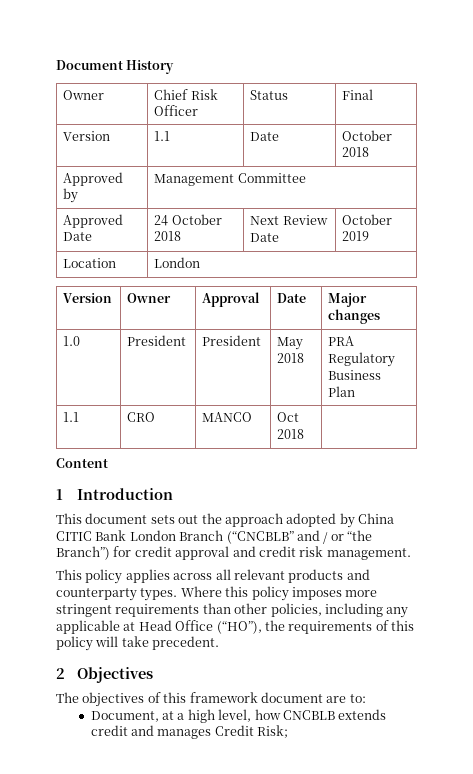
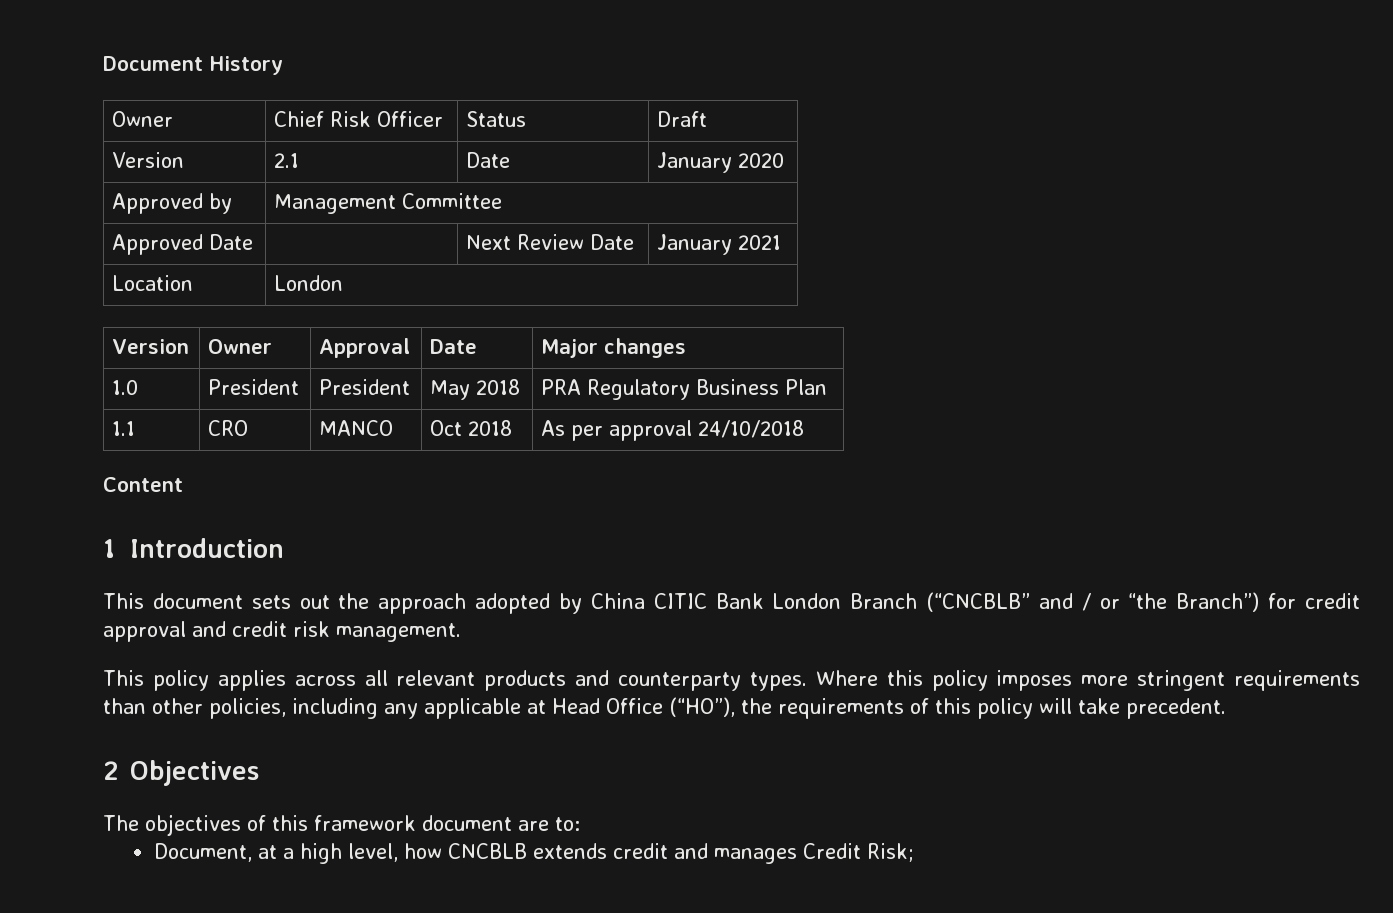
[342,89,374,100] [63,131,111,141] [154,131,171,141] [250,132,280,141] [342,130,393,141] [342,147,370,157] Final // Version | 1.1 | Date | October 2018 -> [657,111,708,127] [112,152,185,168] [274,153,300,168] [466,152,511,168] [657,152,785,173] Draft // Version | 2.1 | Date | January 2020
[154,214,222,226] [154,231,182,241] 24 October 2018 -> (254, 242) none
[342,214,393,225] [342,231,370,241] October 2019 -> [657,234,782,255] January 2021
(305, 434) none -> [541,420,805,441] As per approval 24/10/2018

